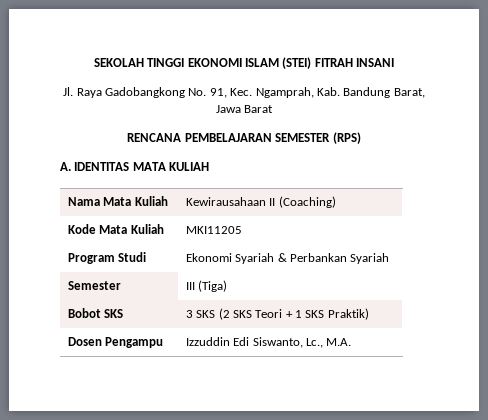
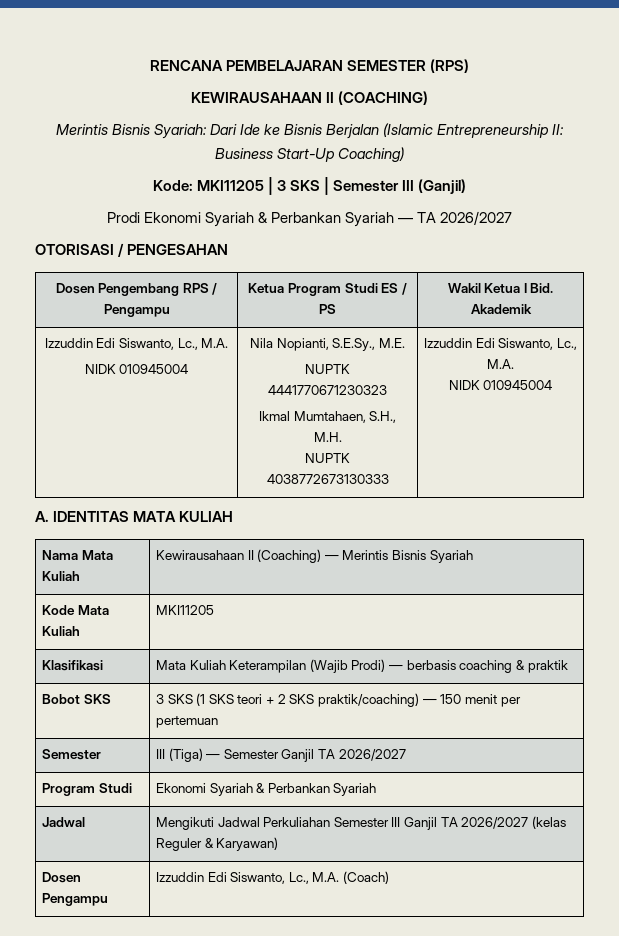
[93,57,395,69] [63,87,425,98] [215,105,274,113] [127,132,361,144] SEKOLAH TINGGI EKONOMI ISLAM (STEI) FITRAH INSANI // Jl. Raya Gadobangkong No. 91, Kec. Ngamprah, Kab. Bandung Barat, Jawa Barat // RENCANA PEMBELAJARAN SEMESTER (RPS) -> [149,59,470,73] [190,91,429,105] [55,123,565,139] [214,147,405,162] [152,177,467,195] [106,211,513,227] [35,243,229,257] [55,283,218,296] [103,304,170,317] [248,283,407,296] [318,304,336,314] [447,283,554,293] [470,304,532,314] [44,338,229,350] [84,364,189,374] [250,338,405,351] [304,364,350,374] [268,385,387,395] [258,411,397,423] [313,432,342,442] [304,453,350,463] [266,474,389,484] [424,338,577,350] [486,359,514,369] [448,380,553,390] RENCANA PEMBELAJARAN SEMESTER (RPS) // KEWIRAUSAHAAN II (COACHING) // Merintis Bisnis Syariah: Dari Ide ke Bisnis Berjalan (Islamic Entrepreneurship II: Business Start-Up Coaching) // Kode: MKI11205 | 3 SKS | Semester III (Ganjil) // Prodi Ekonomi Syariah & Perbankan Syariah — TA 2026/2027 // OTORISASI / PENGESAHAN // Dosen Pengembang RPS / Pengampu | Ketua Program Studi ES / PS | Wakil Ketua I Bid. Akademik // Izzuddin Edi Siswanto, Lc., M.A. // NIDK 010945004 | Nila Nopianti, S.E.Sy., M.E. // NUPTK 4441770671230323 // Ikmal Mumtahaen, S.H., M.H. // NUPTK 4038772673130333 | Izzuddin Edi Siswanto, Lc., M.A. // NIDK 010945004
(336, 202) none -> [324,550,473,563] — Merintis Bisnis Syariah
(242, 230) none -> [41,660,103,671] [155,659,568,673] [41,694,111,704] [155,693,521,707] [155,716,218,728] [41,749,101,760] [155,748,406,762] // Klasifikasi | Mata Kuliah Keterampilan (Wajib Prodi) — berbasis coaching & praktik // Bobot SKS | 3 SKS (1 SKS teori + 2 SKS praktik/coaching) — 150 menit per pertemuan // Semester | III (Tiga) — Semester Ganjil TA 2026/2027
[67,281,121,290] [185,280,228,292] [67,308,124,318] [185,308,369,320] Semester | III (Tiga) // Bobot SKS | 3 SKS (2 SKS Teori + 1 SKS Praktik) -> [41,817,85,827] [155,816,567,830] [155,837,279,851] Jadwal | Mengikuti Jadwal Perkuliahan Semester III Ganjil TA 2026/2027 (kelas Reguler & Karyawan)
(352, 342) none -> [343,871,390,884] (Coach)

